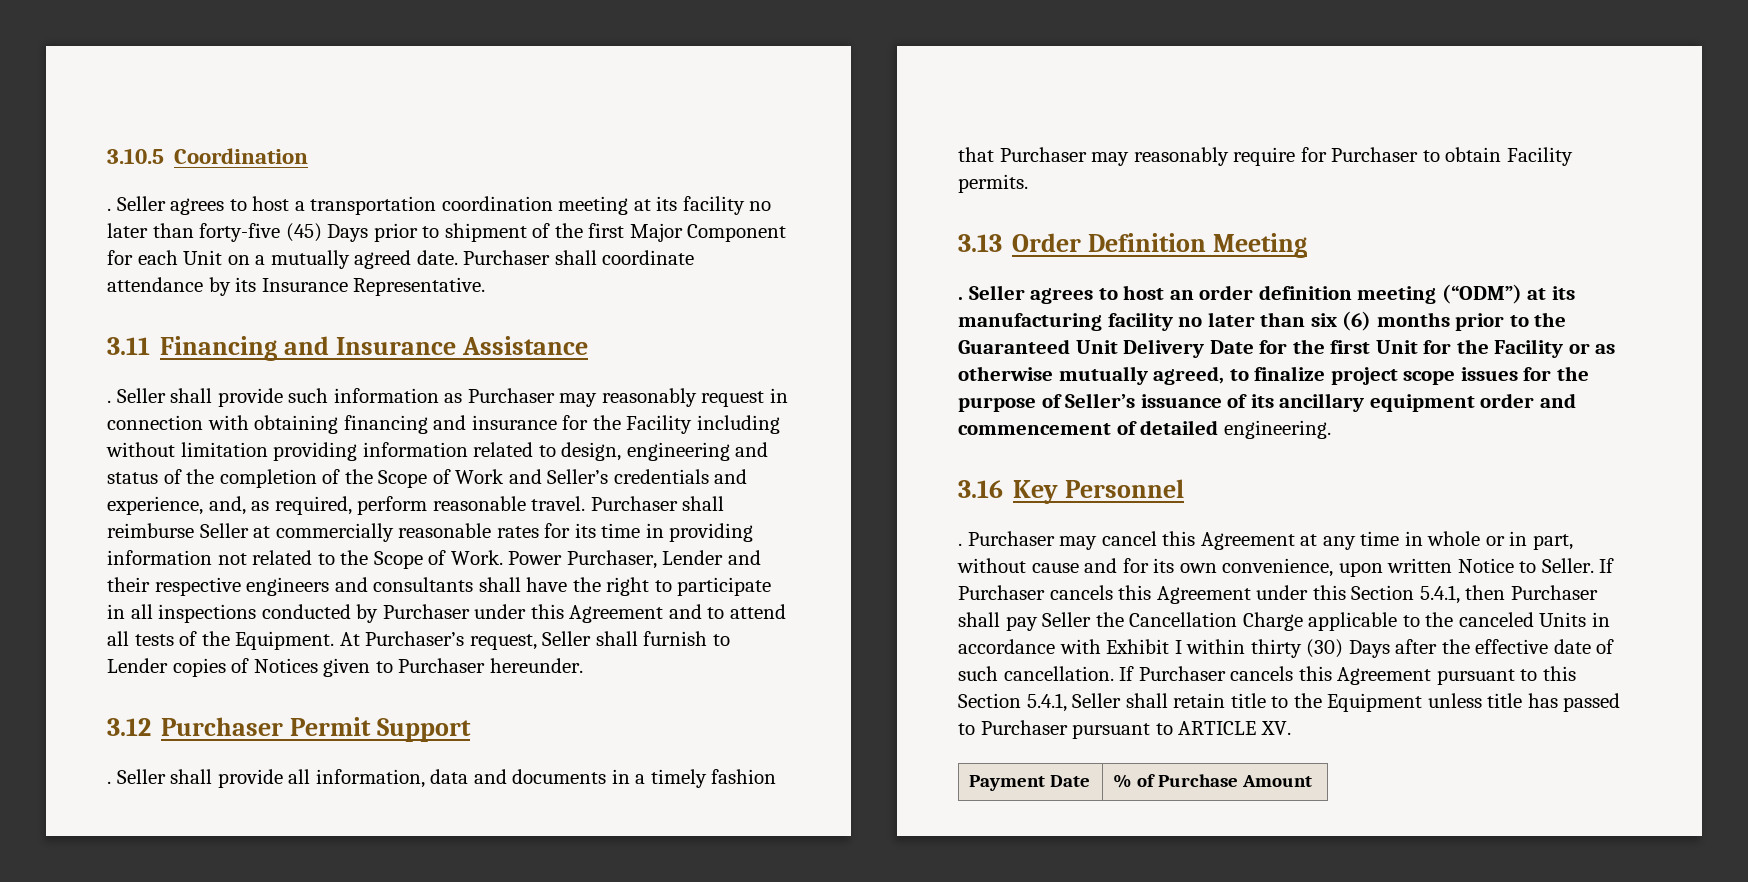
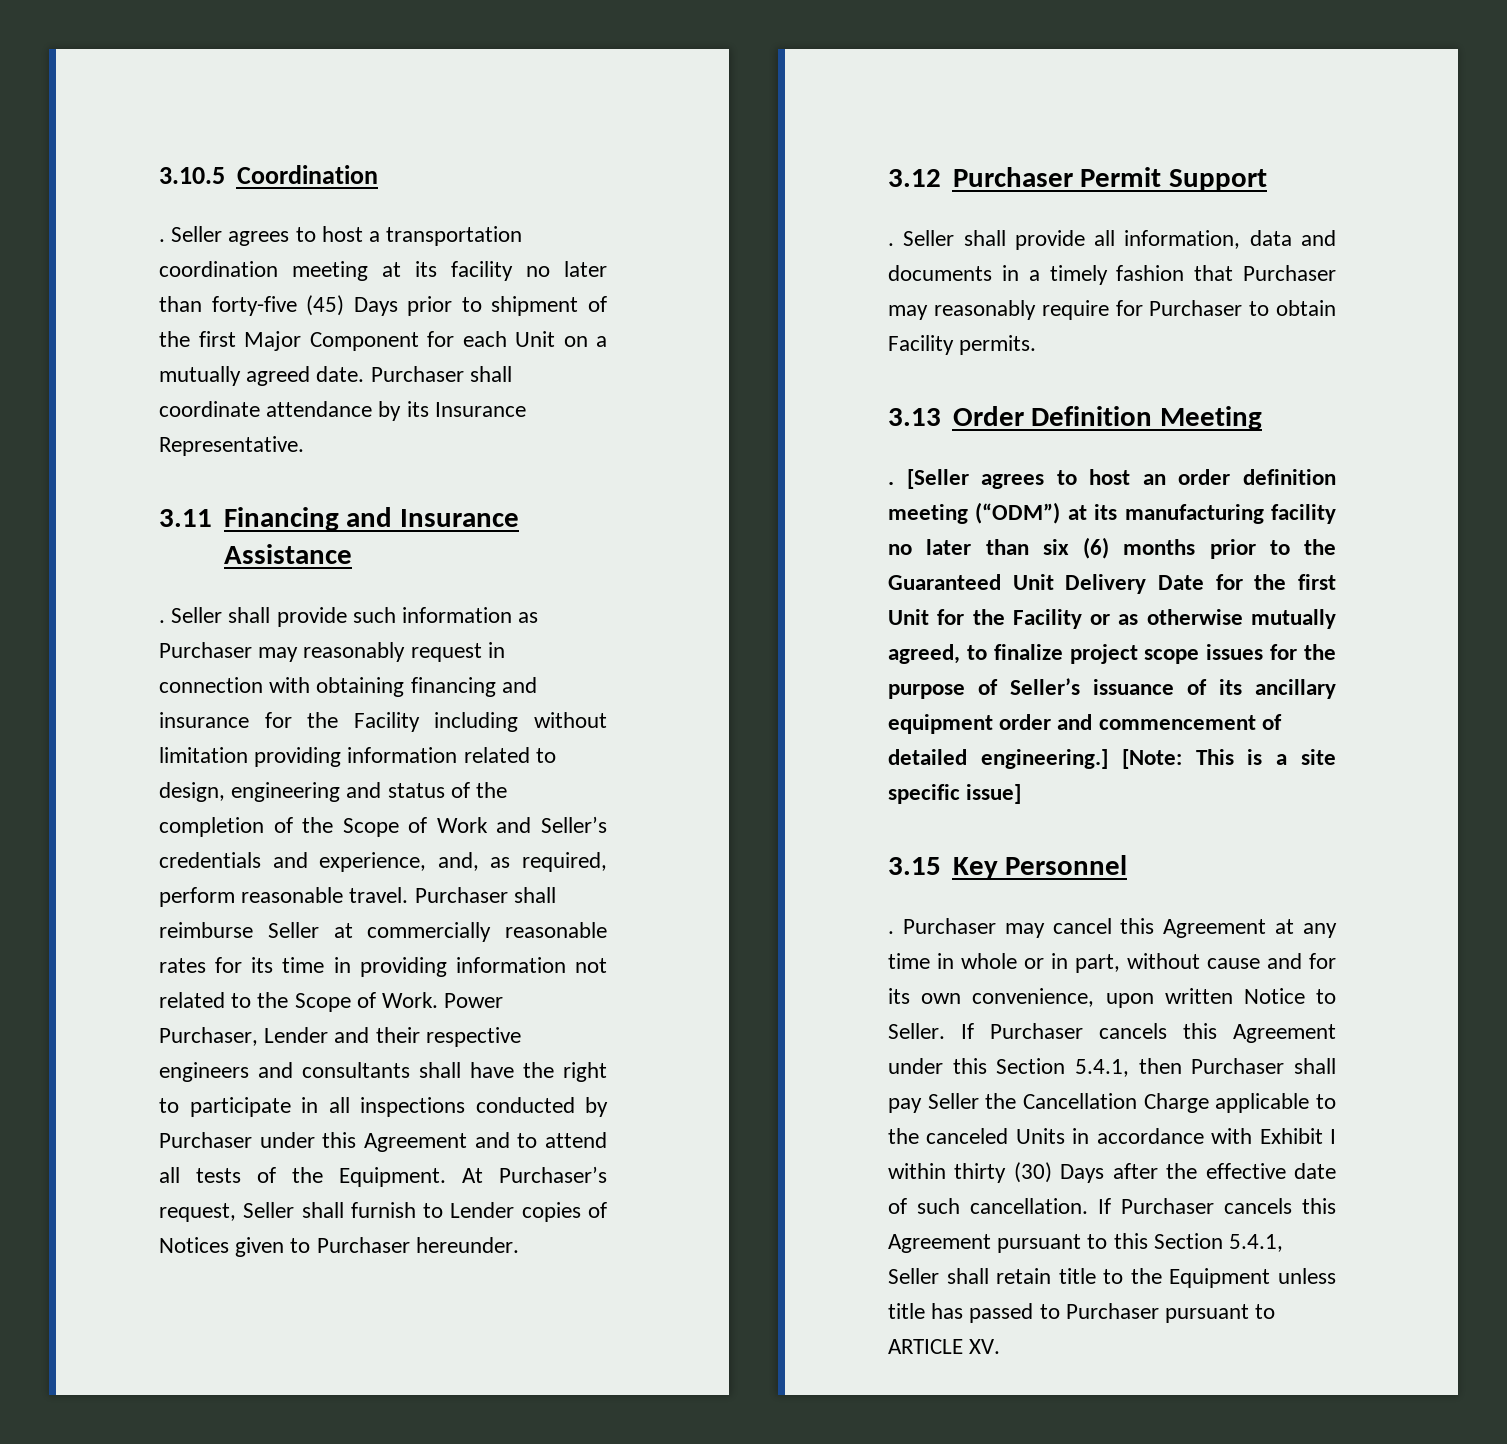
[968,285,1025,300] Seller -> [906,469,969,489] [Seller
[1223,420,1331,439] [958,480,1003,498] engineering. // 3.16 -> [980,749,1336,769] [888,784,1022,804] [888,857,941,875] engineering.] [Note: This is a site specific issue] // 3.15
[968,775,1090,791] [1112,774,1312,788] // Payment Date | % of Purchase Amount -> (1001, 1346) none

